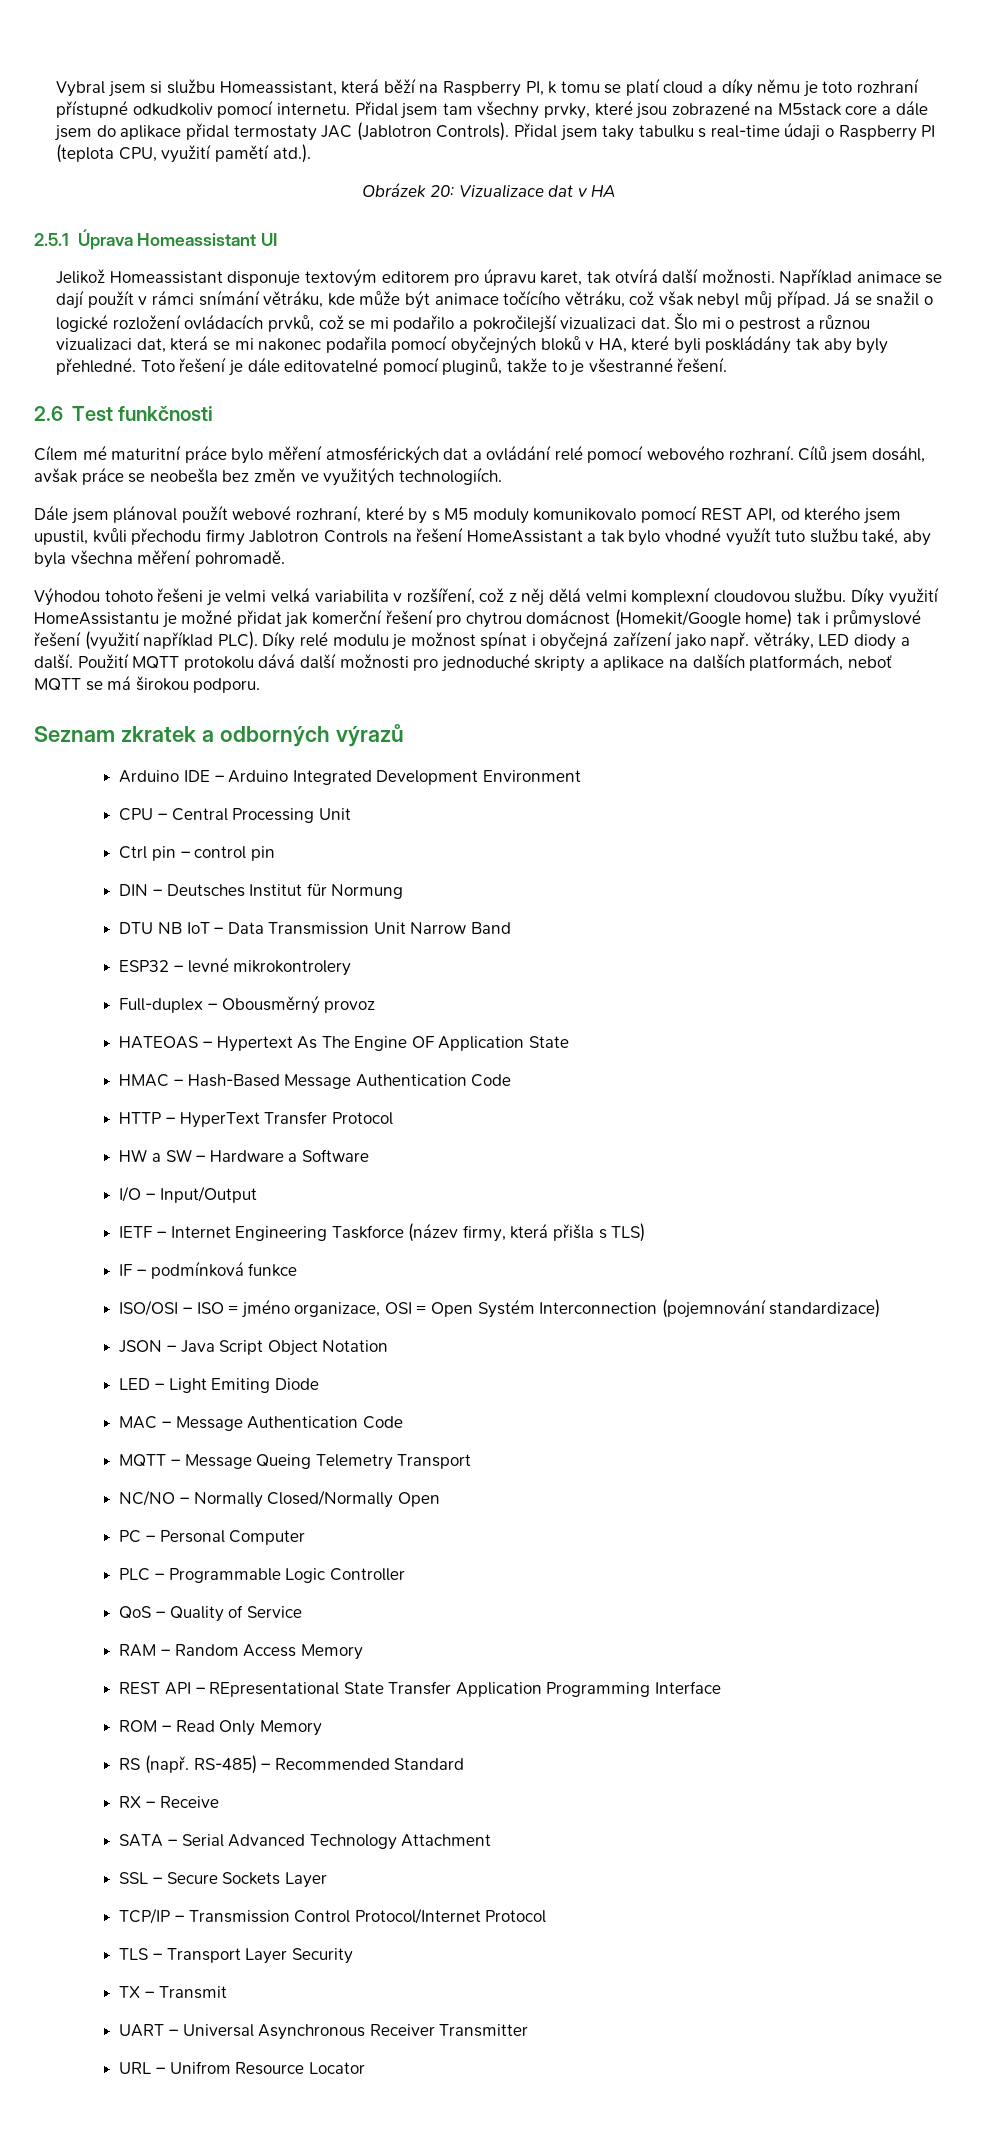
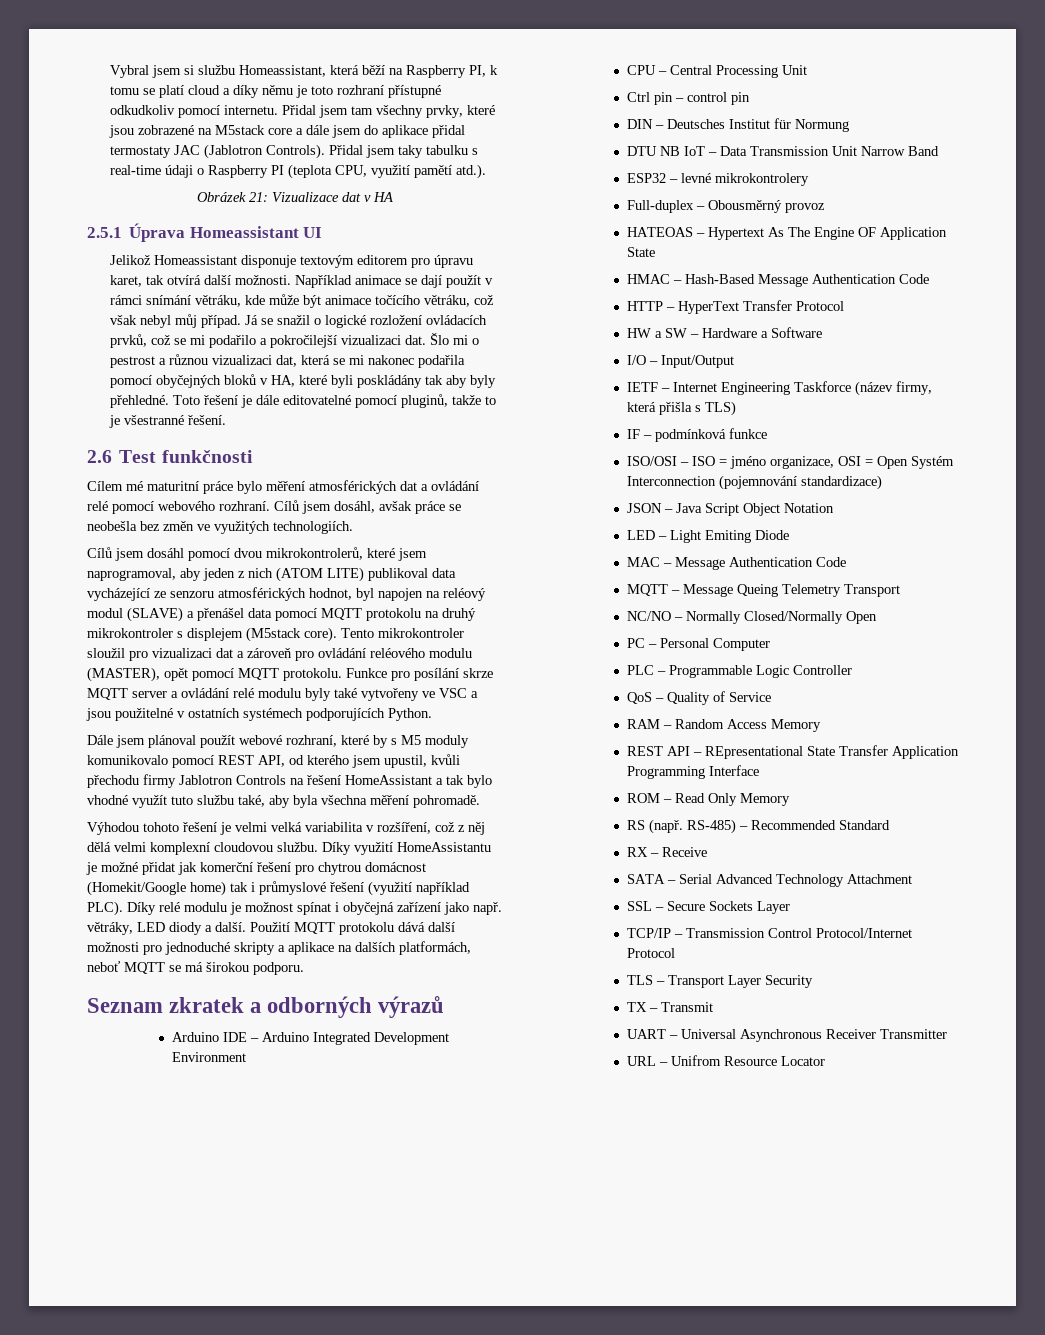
[430,185,455,197] 20: -> [249,192,268,202] 21:
(502, 476) none -> [87,547,427,561] [87,567,456,582] [87,587,486,601] [87,607,476,622] [87,627,464,642] [87,648,472,661] [87,667,493,682] [87,688,478,701] [86,708,432,721] // Cílů jsem dosáhl pomocí dvou mikrokontrolerů, které jsem naprogramoval, aby jeden z nich (ATOM LITE) publikoval data vycházející ze senzoru atmosférických hodnot, byl napojen na reléový modul (SLAVE) a přenášel data pomocí MQTT protokolu na druhý mikrokontroler s displejem (M5stack core). Tento mikrokontroler sloužil pro vizualizaci dat a zároveň pro ovládání reléového modulu (MASTER), opět pomocí MQTT protokolu. Funkce pro posílání skrze MQTT server a ovládání relé modulu byly také vytvořeny ve VSC a jsou použitelné v ostatních systémech podporujících Python.
[157,588,204,603] řešeni -> [183,822,217,832] řešení

